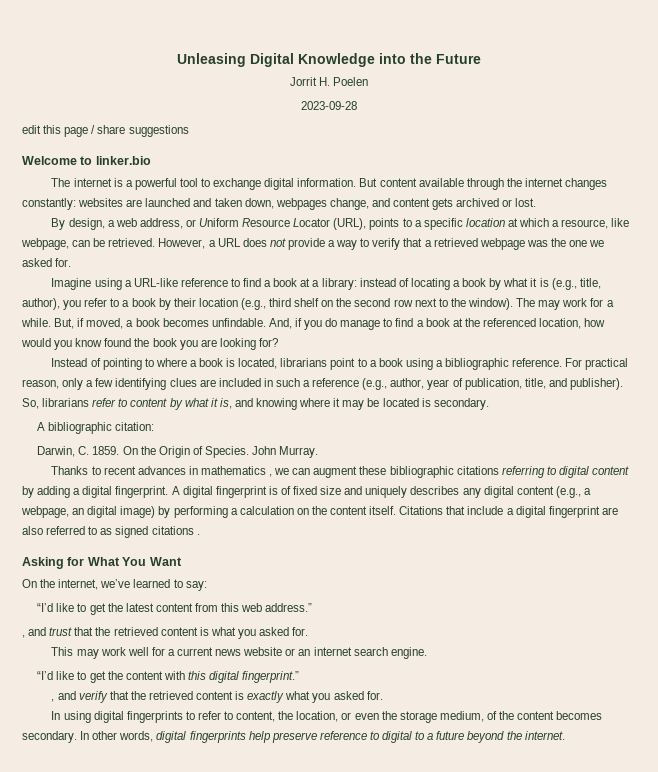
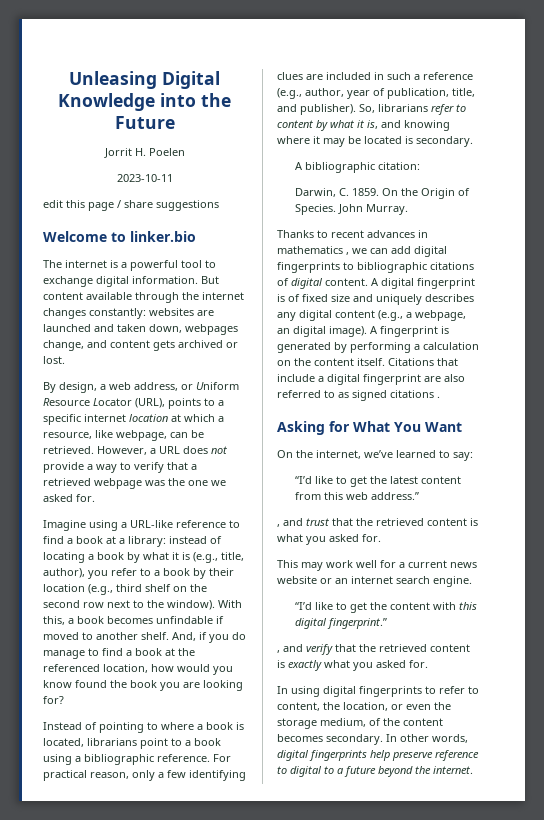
[301,101,357,110] 2023-09-28 -> [116,174,173,182] 2023-10-11
(463, 224) none -> [84,414,126,422] internet
[516,298,614,310] [21,318,266,329] The may work for a while. But, if moved, a book becomes unfindable. -> [218,600,242,608] [43,616,224,625] [43,632,169,640] With this, a book becomes unfindable if moved to another shelf.
[313,466,630,478] [22,486,169,498] augment these bibliographic citations referring to digital content by adding a digital fingerprint. -> [391,246,447,257] [277,262,474,273] [277,278,368,289] add digital fingerprints to bibliographic citations of digital content.
[120,506,156,518] image) -> [329,326,449,337] [277,342,331,353] image). A fingerprint is generated

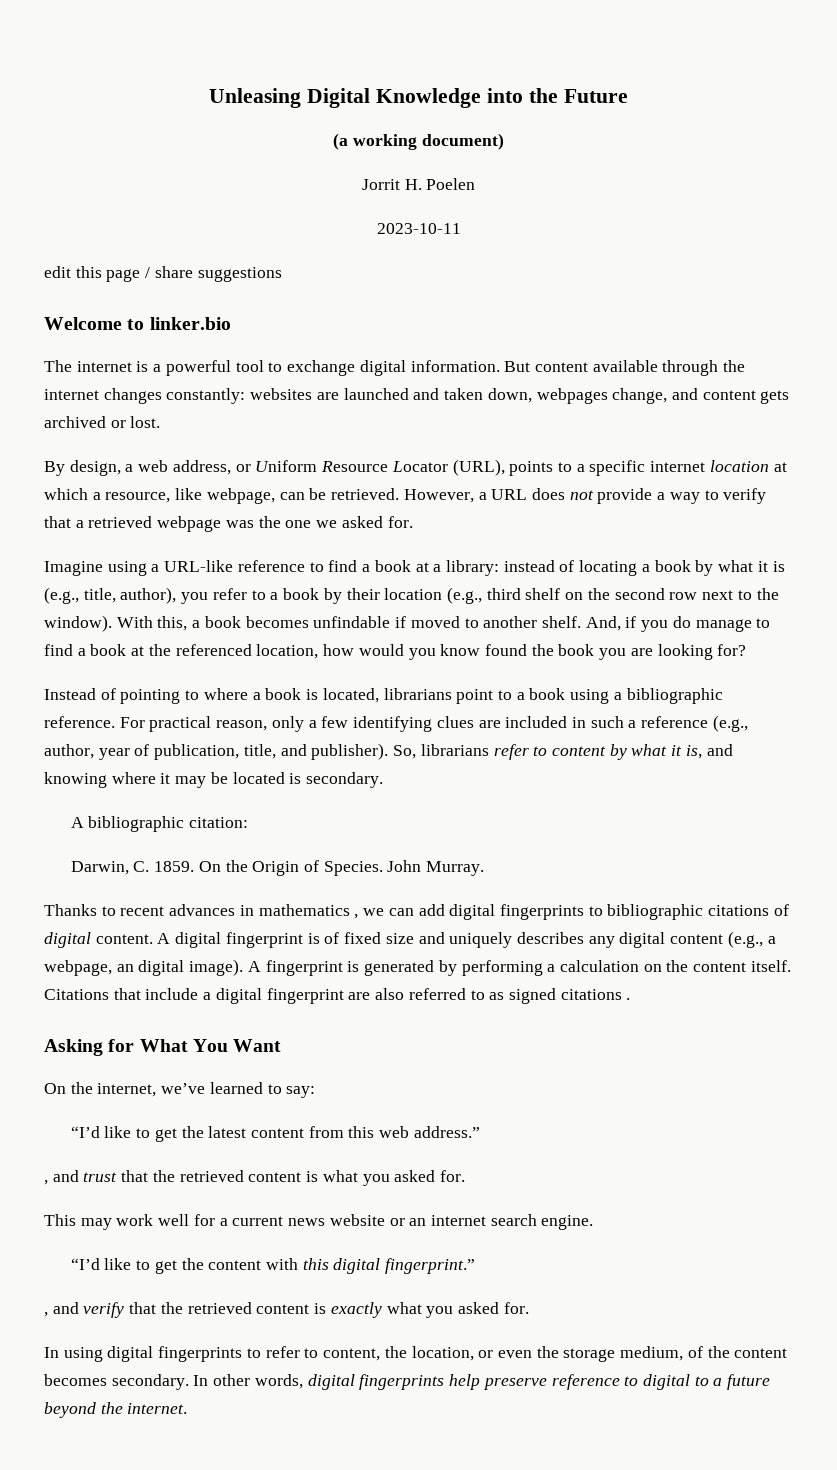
(175, 122) none -> [333,133,504,150] // (a working document)

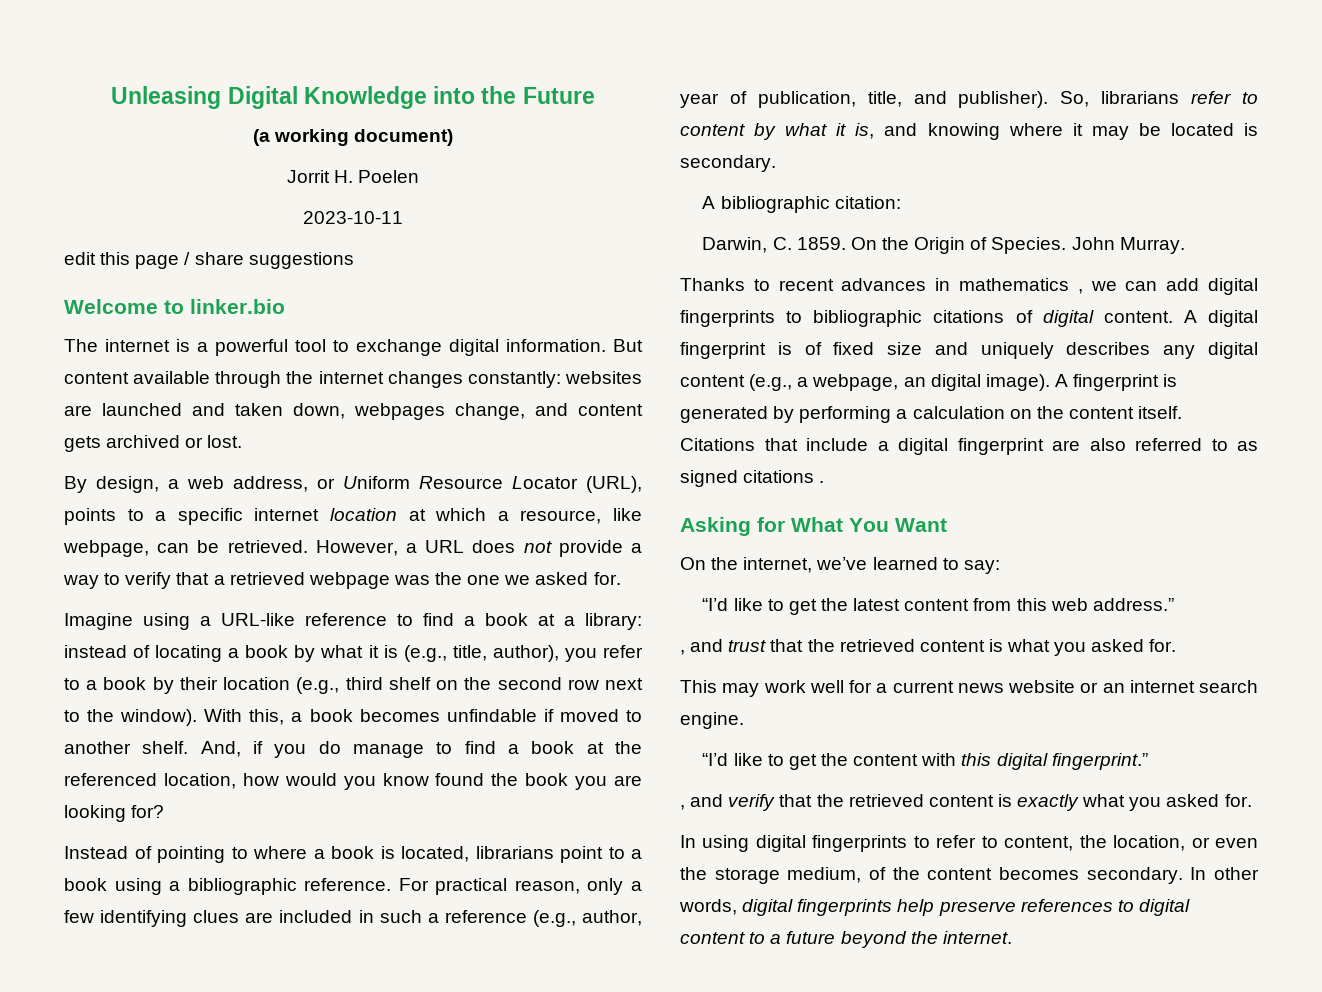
[551,1374,620,1390] reference -> [1020,899,1113,912] references
(690, 1382) none -> [680,932,745,944] content

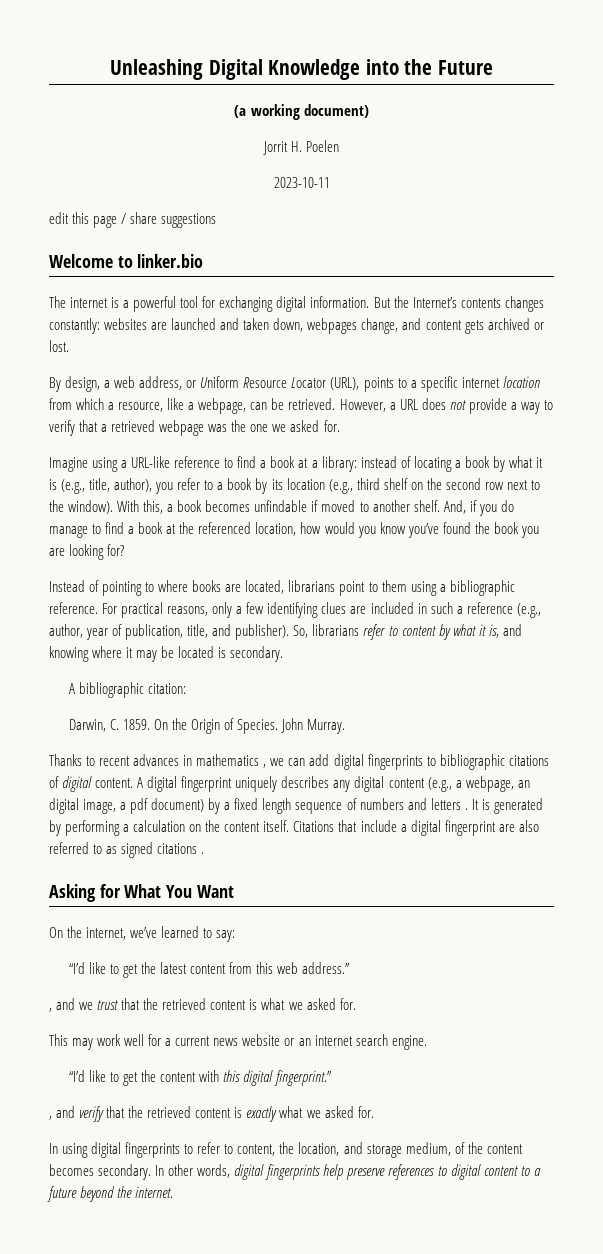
[111,86,222,109] Unleasing -> [110,59,204,80] Unleashing
[333,339,442,356] to exchange -> [202,296,274,312] for exchanging
[64,371,384,388] content available through the internet -> [393,296,501,308] the Internet’s contents
[408,509,426,521] at -> [49,398,72,410] from
(643, 514) none -> [188,402,195,410] a
[179,677,218,690] their -> [271,479,283,490] its
(429, 779) none -> [407,523,439,538] you’ve
[313,846,395,859] a book is -> [192,580,242,592] books are
[631,849,642,859] [64,878,107,891] a book -> [381,580,407,592] them
[514,880,580,894] reason, -> [167,606,209,616] reasons,
[777,342,968,355] is of fixed size and -> (233, 784) none
[985,374,1160,391] image). A fingerprint -> [83,798,479,814] image, a pdf document) by a fixed length sequence of numbers and letters . It
(724, 645) none -> [79,1002,94,1010] we
[1054,642,1087,656] you -> [288,1002,303,1010] we
[1129,797,1162,811] you -> [306,1110,321,1118] we
[1191,837,1258,848] [680,867,707,880] or even the -> [343,1142,363,1154] and

